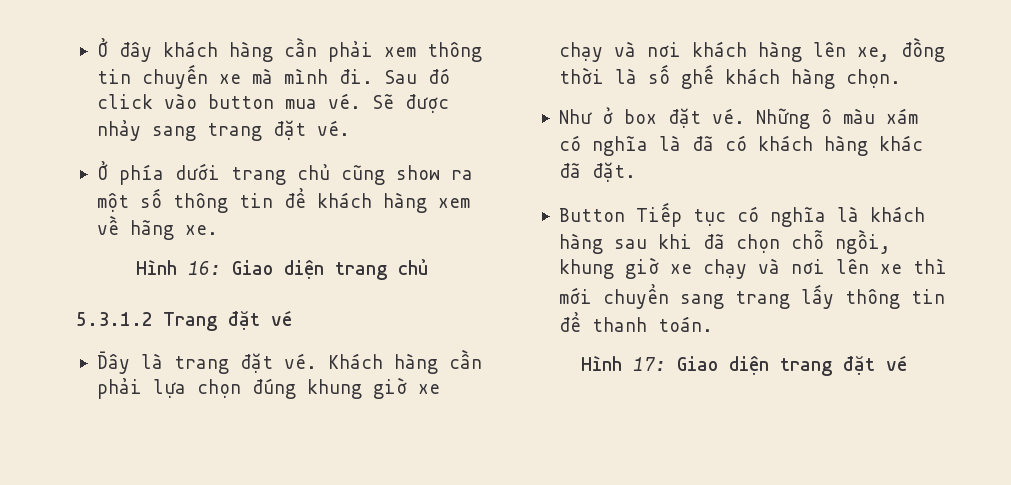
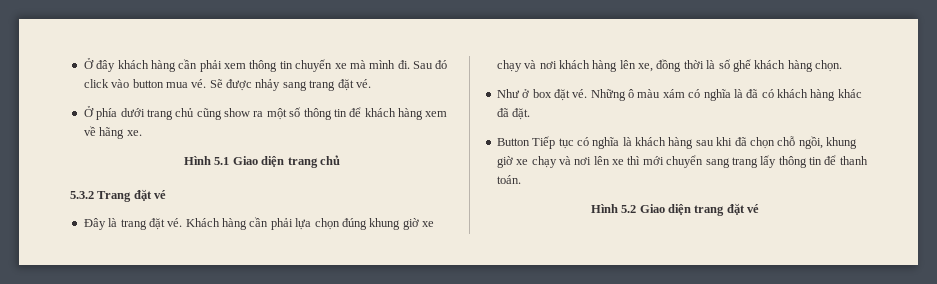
[187,261,221,275] 16: -> [214,157,230,165] 5.1
[76,312,153,326] 5.3.1.2 -> [70,191,94,199] 5.3.2
[632,357,666,371] 17: -> [621,205,637,213] 5.2

